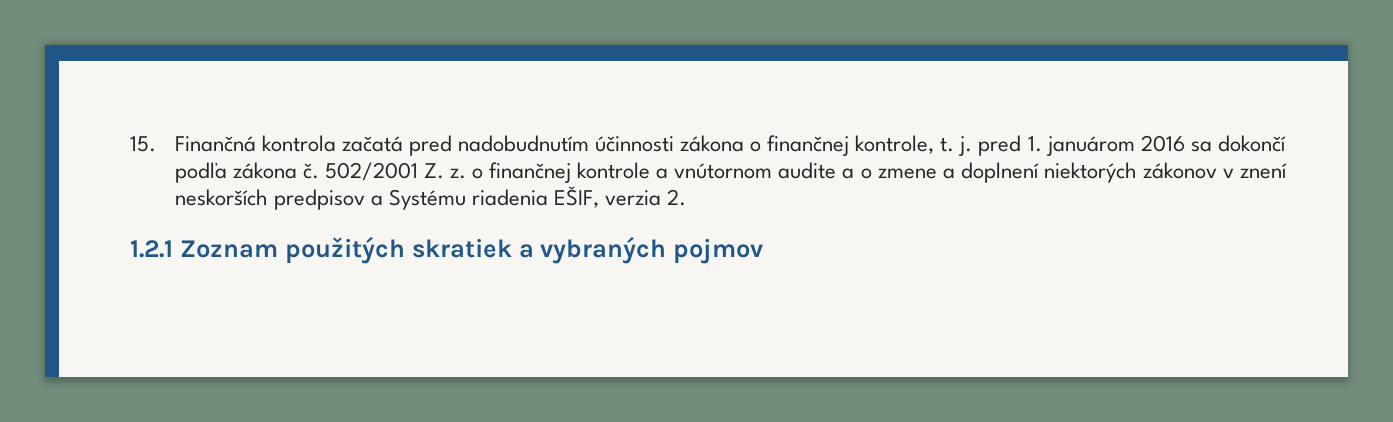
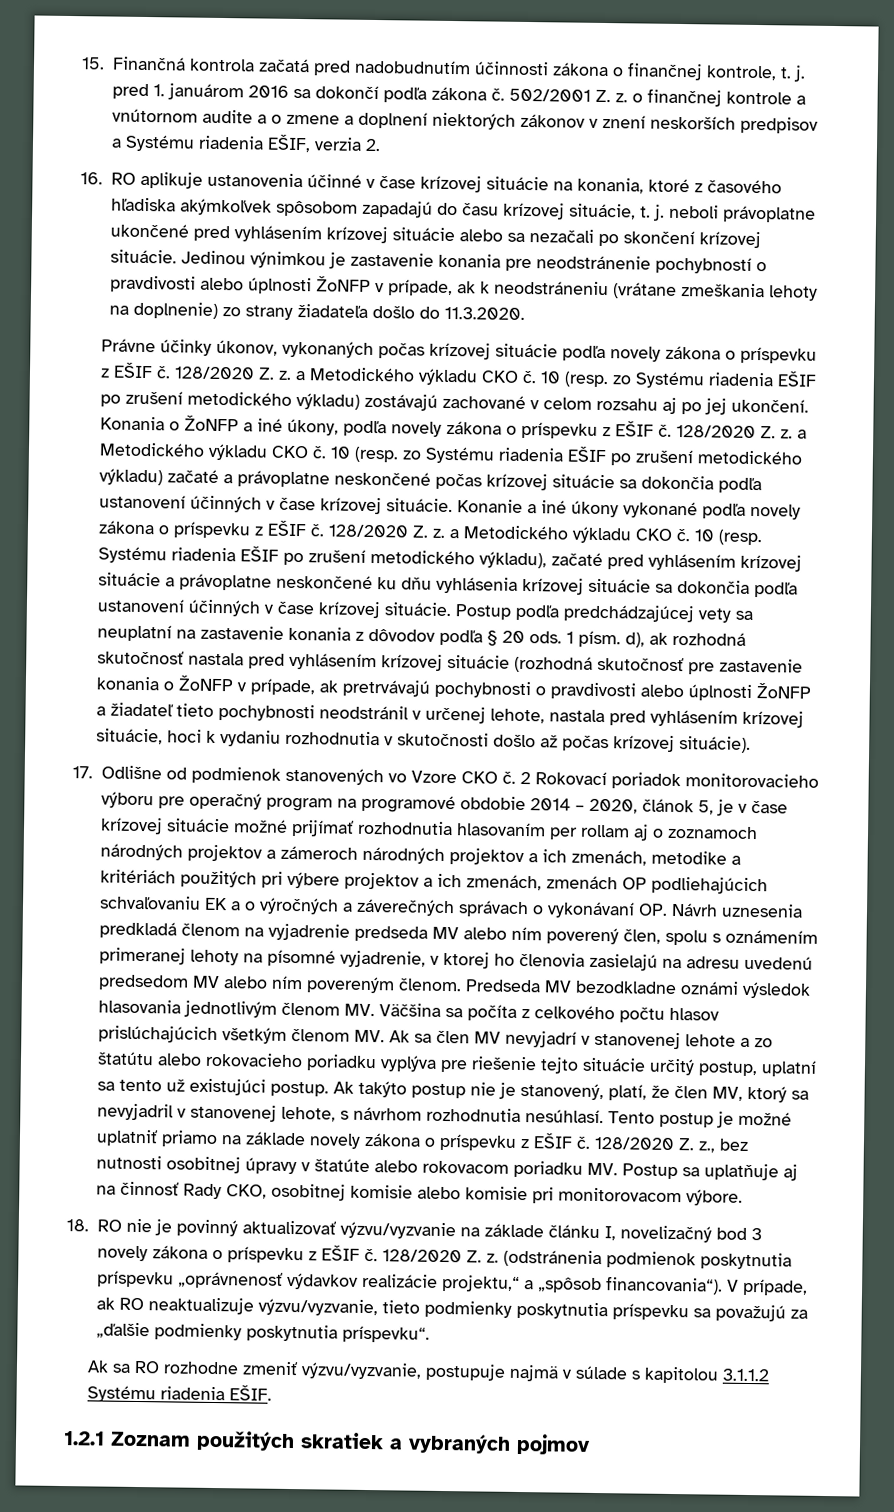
(687, 197) none -> [80,171,782,194] [110,197,816,223] [109,223,761,249] [109,249,767,274] [109,275,818,301] [108,301,525,320] [100,338,817,364] [99,362,817,389] [99,390,809,415] [99,415,807,439] [98,442,803,466] [98,468,762,494] [98,494,801,520] [97,520,762,546] [97,546,802,572] [97,572,798,598] [96,598,753,623] [96,624,746,648] [96,650,803,675] [95,675,811,701] [95,702,804,728] [95,728,751,753] [72,765,819,790] [100,791,788,816] [99,817,758,841] [99,843,741,866] [99,869,768,895] [98,895,803,919] [98,921,818,946] [98,947,813,971] [97,974,811,999] [97,999,719,1023] [97,1025,773,1050] [96,1051,817,1077] [96,1078,809,1103] [96,1103,792,1128] [95,1129,749,1153] [95,1155,798,1181] [95,1181,743,1206] [66,1218,762,1243] [96,1245,792,1270] [96,1270,808,1296] [95,1297,808,1322] [95,1322,430,1343] [86,1360,770,1384] [86,1385,272,1403] // 16. RO aplikuje ustanovenia účinné v čase krízovej situácie na konania, ktoré z časového hľadiska akýmkoľvek spôsobom zapadajú do času krízovej situácie, t. j. neboli právoplatne ukončené pred vyhlásením krízovej situácie alebo sa nezačali po skončení krízovej situácie. Jedinou výnimkou je zastavenie konania pre neodstránenie pochybností o pravdivosti alebo úplnosti ŽoNFP v prípade, ak k neodstráneniu (vrátane zmeškania lehoty na doplnenie) zo strany žiadateľa došlo do 11.3.2020. // Právne účinky úkonov, vykonaných počas krízovej situácie podľa novely zákona o príspevku z EŠIF č. 128/2020 Z. z. a Metodického výkladu CKO č. 10 (resp. zo Systému riadenia EŠIF po zrušení metodického výkladu) zostávajú zachované v celom rozsahu aj po jej ukončení. Konania o ŽoNFP a iné úkony, podľa novely zákona o príspevku z EŠIF č. 128/2020 Z. z. a Metodického výkladu CKO č. 10 (resp. zo Systému riadenia EŠIF po zrušení metodického výkladu) začaté a právoplatne neskončené počas krízovej situácie sa dokončia podľa ustanovení účinných v čase krízovej situácie. Konanie a iné úkony vykonané podľa novely zákona o príspevku z EŠIF č. 128/2020 Z. z. a Metodického výkladu CKO č. 10 (resp. Systému riadenia EŠIF po zrušení metodického výkladu), začaté pred vyhlásením krízovej situácie a právoplatne neskončené ku dňu vyhlásenia krízovej situácie sa dokončia podľa ustanovení účinných v čase krízovej situácie. Postup podľa predchádzajúcej vety sa neuplatní na zastavenie konania z dôvodov podľa § 20 ods. 1 písm. d), ak rozhodná skutočnosť nastala pred vyhlásením krízovej situácie (rozhodná skutočnosť pre zastavenie konania o ŽoNFP v prípade, ak pretrvávajú pochybnosti o pravdivosti alebo úplnosti ŽoNFP a žiadateľ tieto pochybnosti neodstránil v určenej lehote, nastala pred vyhlásením krízovej situácie, hoci k vydaniu rozhodnutia v skutočnosti došlo až počas krízovej situácie). // 17. Odlišne od podmienok stanovených vo Vzore CKO č. 2 Rokovací poriadok monitorovacieho výboru pre operačný program na programové obdobie 2014 – 2020, článok 5, je v čase krízovej situácie možné prijímať rozhodnutia hlasovaním per rollam aj o zoznamoch národných projektov a zámeroch národných projektov a ich zmenách, metodike a kritériách použitých pri výbere projektov a ich zmenách, zmenách OP podliehajúcich schvaľovaniu EK a o výročných a záverečných správach o vykonávaní OP. Návrh uznesenia predkladá členom na vyjadrenie predseda MV alebo ním poverený člen, spolu s oznámením primeranej lehoty na písomné vyjadrenie, v ktorej ho členovia zasielajú na adresu uvedenú predsedom MV alebo ním povereným členom. Predseda MV bezodkladne oznámi výsledok hlasovania jednotlivým členom MV. Väčšina sa počíta z celkového počtu hlasov prislúchajúcich všetkým členom MV. Ak sa člen MV nevyjadrí v stanovenej lehote a zo štatútu alebo rokovacieho poriadku vyplýva pre riešenie tejto situácie určitý postup, uplatní sa tento už existujúci postup. Ak takýto postup nie je stanovený, platí, že člen MV, ktorý sa nevyjadril v stanovenej lehote, s návrhom rozhodnutia nesúhlasí. Tento postup je možné uplatniť priamo na základe novely zákona o príspevku z EŠIF č. 128/2020 Z. z., bez nutnosti osobitnej úpravy v štatúte alebo rokovacom poriadku MV. Postup sa uplatňuje aj na činnosť Rady CKO, osobitnej komisie alebo komisie pri monitorovacom výbore. // 18. RO nie je povinný aktualizovať výzvu/vyzvanie na základe článku I, novelizačný bod 3 novely zákona o príspevku z EŠIF č. 128/2020 Z. z. (odstránenia podmienok poskytnutia príspevku „oprávnenosť výdavkov realizácie projektu,“ a „spôsob financovania“). V prípade, ak RO neaktualizuje výzvu/vyzvanie, tieto podmienky poskytnutia príspevku sa považujú za „ďalšie podmienky poskytnutia príspevku“. // Ak sa RO rozhodne zmeniť výzvu/vyzvanie, postupuje najmä v súlade s kapitolou 3.1.1.2 Systému riadenia EŠIF.

